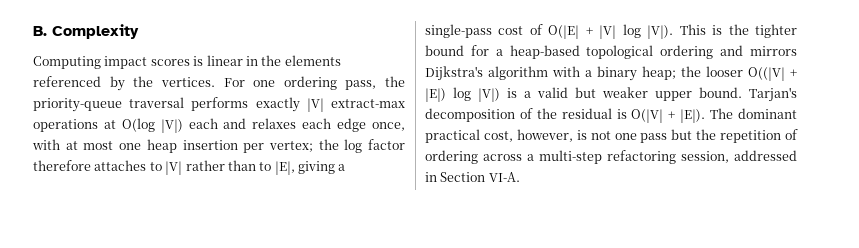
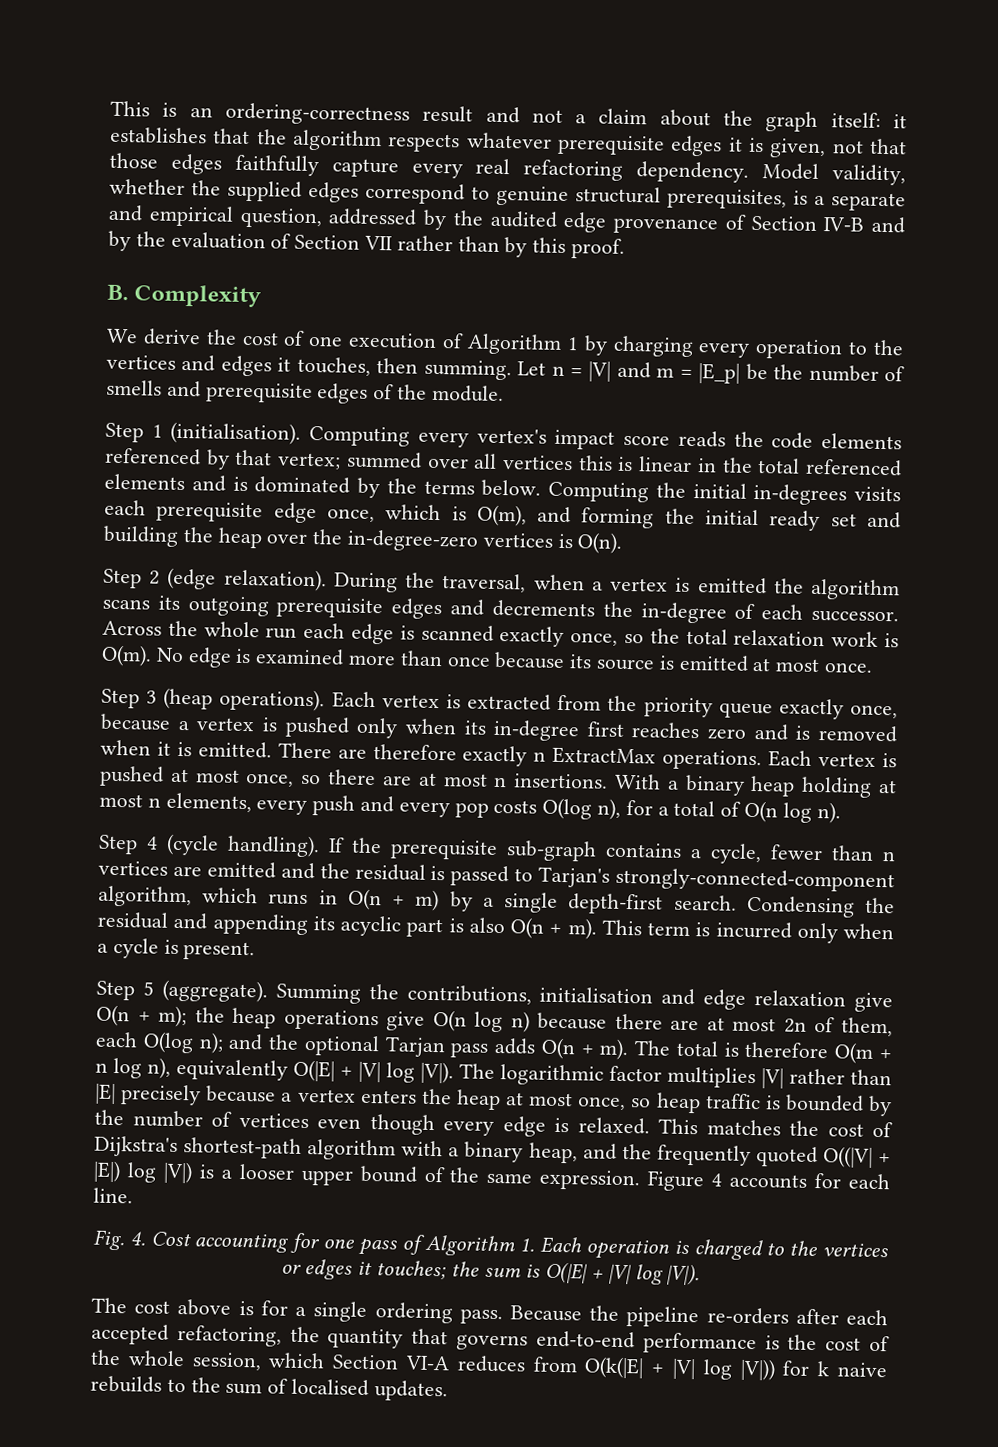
[33,24,139,39] [33,55,341,69] [33,76,405,91] [33,97,405,112] [33,118,406,133] [32,139,405,153] [33,160,346,175] [425,24,797,39] [425,45,797,59] [425,66,743,81] B. Complexity // Computing impact scores is linear in the elements referenced by the vertices. For one ordering pass, the priority-queue traversal performs exactly |V| extract-max operations at O(log |V|) each and relaxes each edge once, with at most one heap insertion per vertex; the log factor therefore attaches to |V| rather than to |E|, giving a single-pass cost of O(|E| + |V| log |V|). This is the tighter bound for a heap-based topological ordering and mirrors Dijkstra's algorithm with a binary heap; the looser -> [110,100,907,132] [110,126,908,159] [109,152,907,186] [109,178,906,212] [108,204,906,235] [108,230,626,259] [107,284,263,308] [106,328,905,360] [106,354,906,384] [106,379,504,404] [105,421,903,450] [105,447,902,477] [104,473,901,506] [104,499,901,532] [103,525,624,554] [103,567,901,601] [102,595,900,624] [102,620,899,648] [101,644,873,673] [101,687,898,720] [100,713,898,743] [100,739,897,771] [99,765,897,798] [99,792,841,824] [98,833,896,865] [98,860,895,893] [98,885,896,918] [97,911,894,944] [97,937,256,961] [96,979,893,1013] [96,1004,893,1037] [95,1031,892,1064] [95,1057,892,1089] [94,1083,892,1117] [94,1109,893,1138] [94,1135,818,1168] This is an ordering-correctness result and not a claim about the graph itself: it establishes that the algorithm respects whatever prerequisite edges it is given, not that those edges faithfully capture every real refactoring dependency. Model validity, whether the supplied edges correspond to genuine structural prerequisites, is a separate and empirical question, addressed by the audited edge provenance of Section IV-B and by the evaluation of Section VII rather than by this proof. // B. Complexity // We derive the cost of one execution of Algorithm 1 by charging every operation to the vertices and edges it touches, then summing. Let n = |V| and m = |E_p| be the number of smells and prerequisite edges of the module. // Step 1 (initialisation). Computing every vertex's impact score reads the code elements referenced by that vertex; summed over all vertices this is linear in the total referenced elements and is dominated by the terms below. Computing the initial in-degrees visits each prerequisite edge once, which is O(m), and forming the initial ready set and building the heap over the in-degree-zero vertices is O(n). // Step 2 (edge relaxation). During the traversal, when a vertex is emitted the algorithm scans its outgoing prerequisite edges and decrements the in-degree of each successor. Across the whole run each edge is scanned exactly once, so the total relaxation work is O(m). No edge is examined more than once because its source is emitted at most once. // Step 3 (heap operations). Each vertex is extracted from the priority queue exactly once, because a vertex is pushed only when its in-degree first reaches zero and is removed when it is emitted. There are therefore exactly n ExtractMax operations. Each vertex is pushed at most once, so there are at most n insertions. With a binary heap holding at most n elements, every push and every pop costs O(log n), for a total of O(n log n). // Step 4 (cycle handling). If the prerequisite sub-graph contains a cycle, fewer than n vertices are emitted and the residual is passed to Tarjan's strongly-connected-component algorithm, which runs in O(n + m) by a single depth-first search. Condensing the residual and appending its acyclic part is also O(n + m). This term is incurred only when a cycle is present. // Step 5 (aggregate). Summing the contributions, initialisation and edge relaxation give O(n + m); the heap operations give O(n log n) because there are at most 2n of them, each O(log n); and the optional Tarjan pass adds O(n + m). The total is therefore O(m + n log n), equivalently O(|E| + |V| log |V|). The logarithmic factor multiplies |V| rather than |E| precisely because a vertex enters the heap at most once, so heap traffic is bounded by the number of vertices even though every edge is relaxed. This matches the cost of Dijkstra's shortest-path algorithm with a binary heap, and the frequently quoted
[537,87,797,102] [425,108,797,123] [425,129,798,143] [425,150,797,164] [425,172,520,182] valid but weaker upper bound. Tarjan's decomposition of the residual is O(|V| + |E|). The dominant practical cost, however, is not one pass but the repetition of ordering across a multi-step refactoring session, addressed in Section VI-A. -> [238,1163,890,1192] [93,1187,133,1204] [93,1229,889,1261] [280,1259,701,1286] [91,1297,888,1328] [91,1323,891,1355] [90,1349,888,1381] [90,1375,448,1402] looser upper bound of the same expression. Figure 4 accounts for each line. // Fig. 4. Cost accounting for one pass of Algorithm 1. Each operation is charged to the vertices or edges it touches; the sum is O(|E| + |V| log |V|). // The cost above is for a single ordering pass. Because the pipeline re-orders after each accepted refactoring, the quantity that governs end-to-end performance is the cost of the whole session, which Section VI-A reduces from O(k(|E| + |V| log |V|)) for k naive rebuilds to the sum of localised updates.

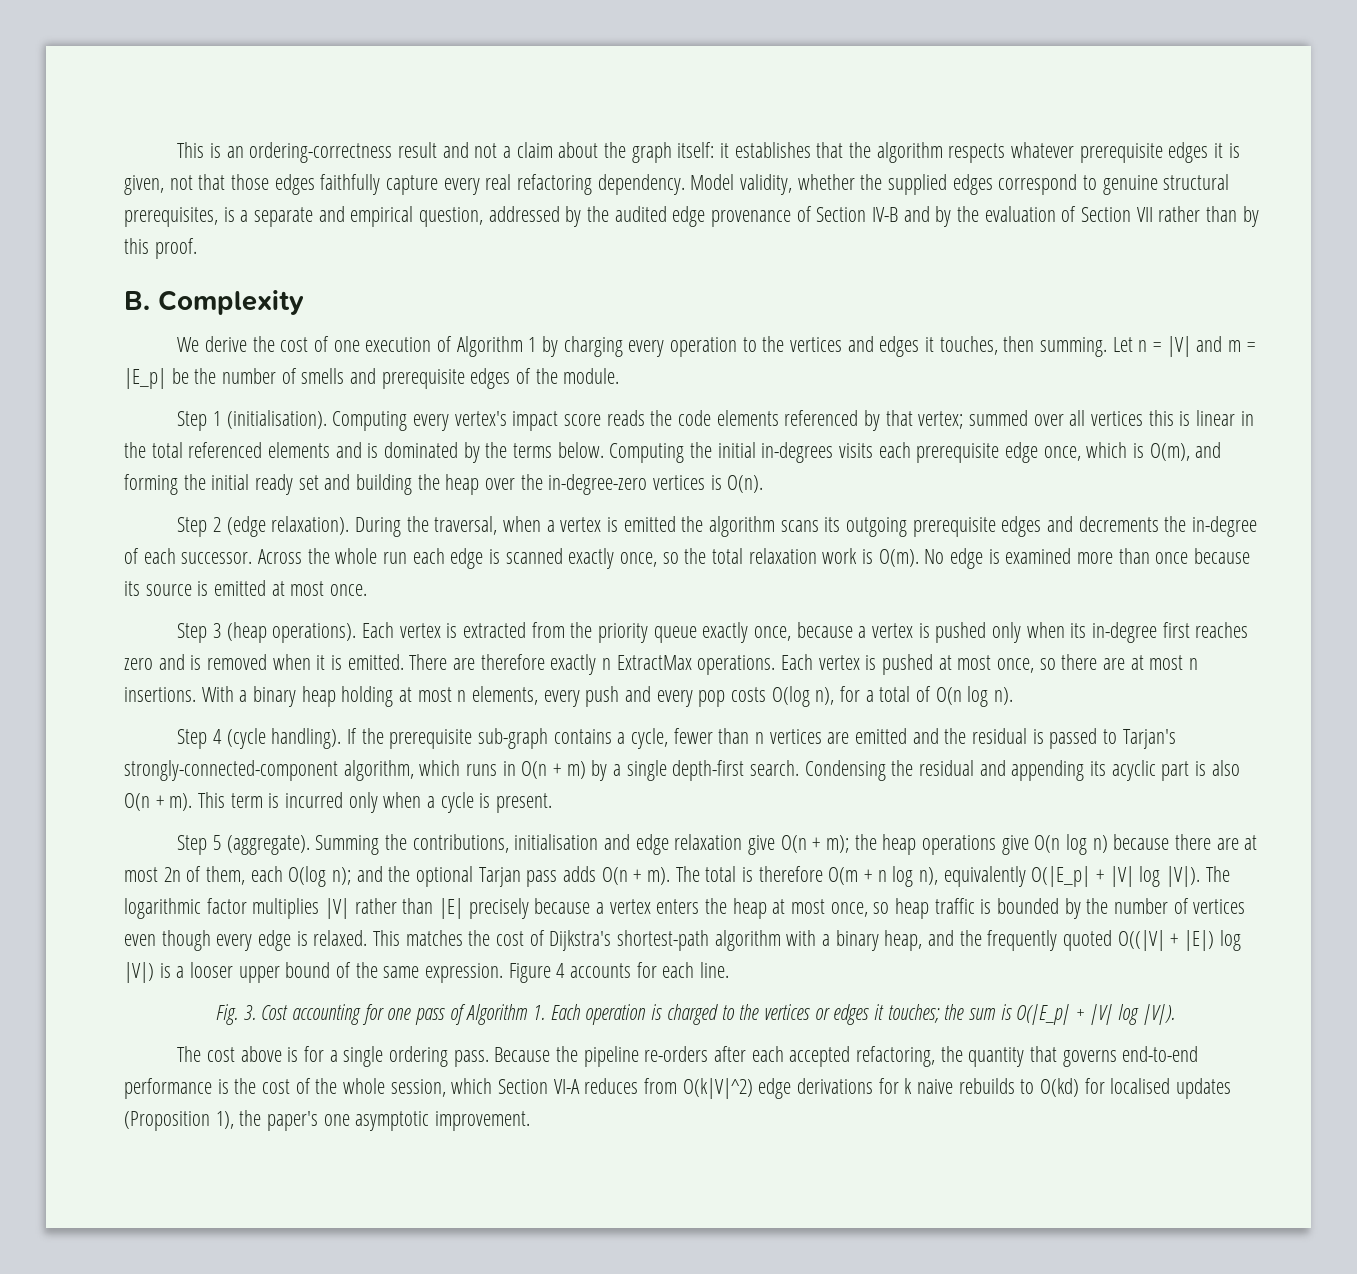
[293,1059,335,1082] O(|E| -> [1031,866,1091,887] O(|E_p|
[129,1231,146,1246] 4. -> [243,1005,256,1020] 3.
[545,1261,589,1284] O(|E| -> [1016,1004,1071,1025] O(|E_p|
[584,1356,776,1381] O(k(|E| + |V| log |V|)) -> [682,1078,874,1099] O(k|V|^2) edge derivations
[190,1377,448,1402] the sum of localised updates. -> [1040,1078,1232,1099] [124,1110,531,1131] O(kd) for localised updates (Proposition 1), the paper's one asymptotic improvement.

